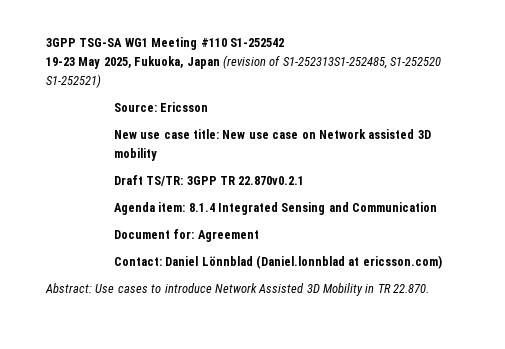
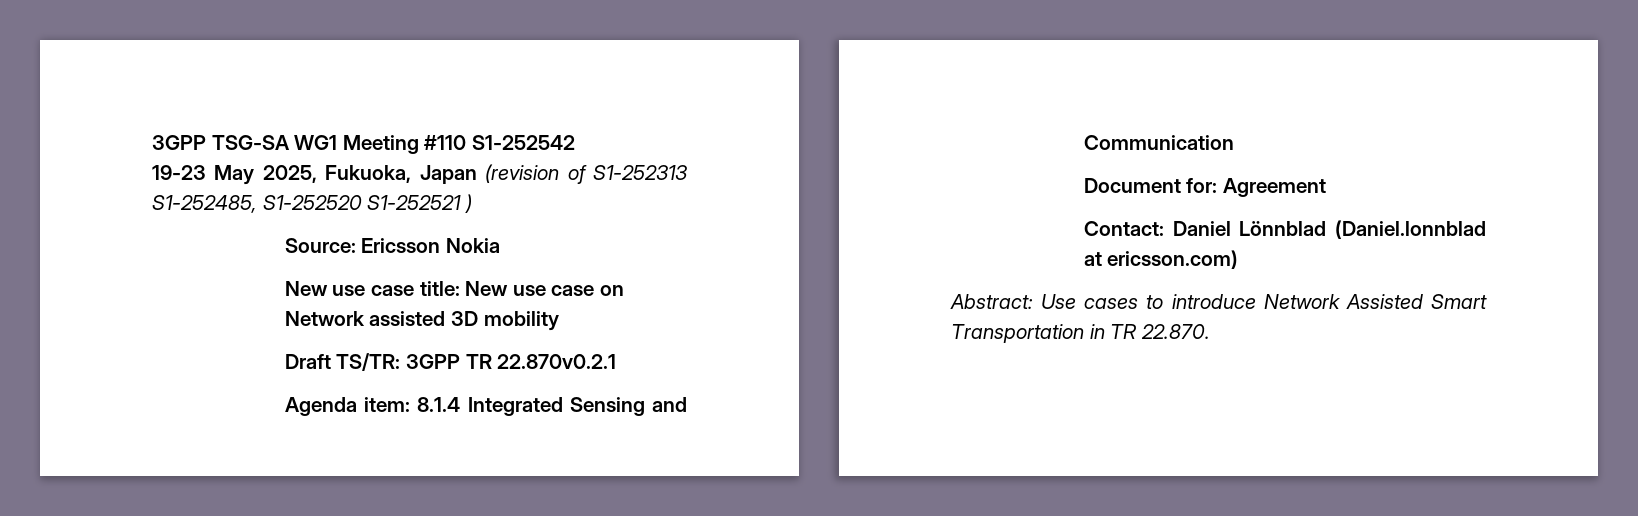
[282,57,441,69] [46,74,101,88] S1-252313S1-252485, S1-252520 S1-252521) -> [593,165,688,180] [152,194,472,213] S1-252313 S1-252485, S1-252520 S1-252521 )
(209, 107) none -> [445,238,500,253] Nokia
[306,283,363,296] 3D Mobility -> [1431,294,1487,309] [951,324,1084,343] Smart Transportation

